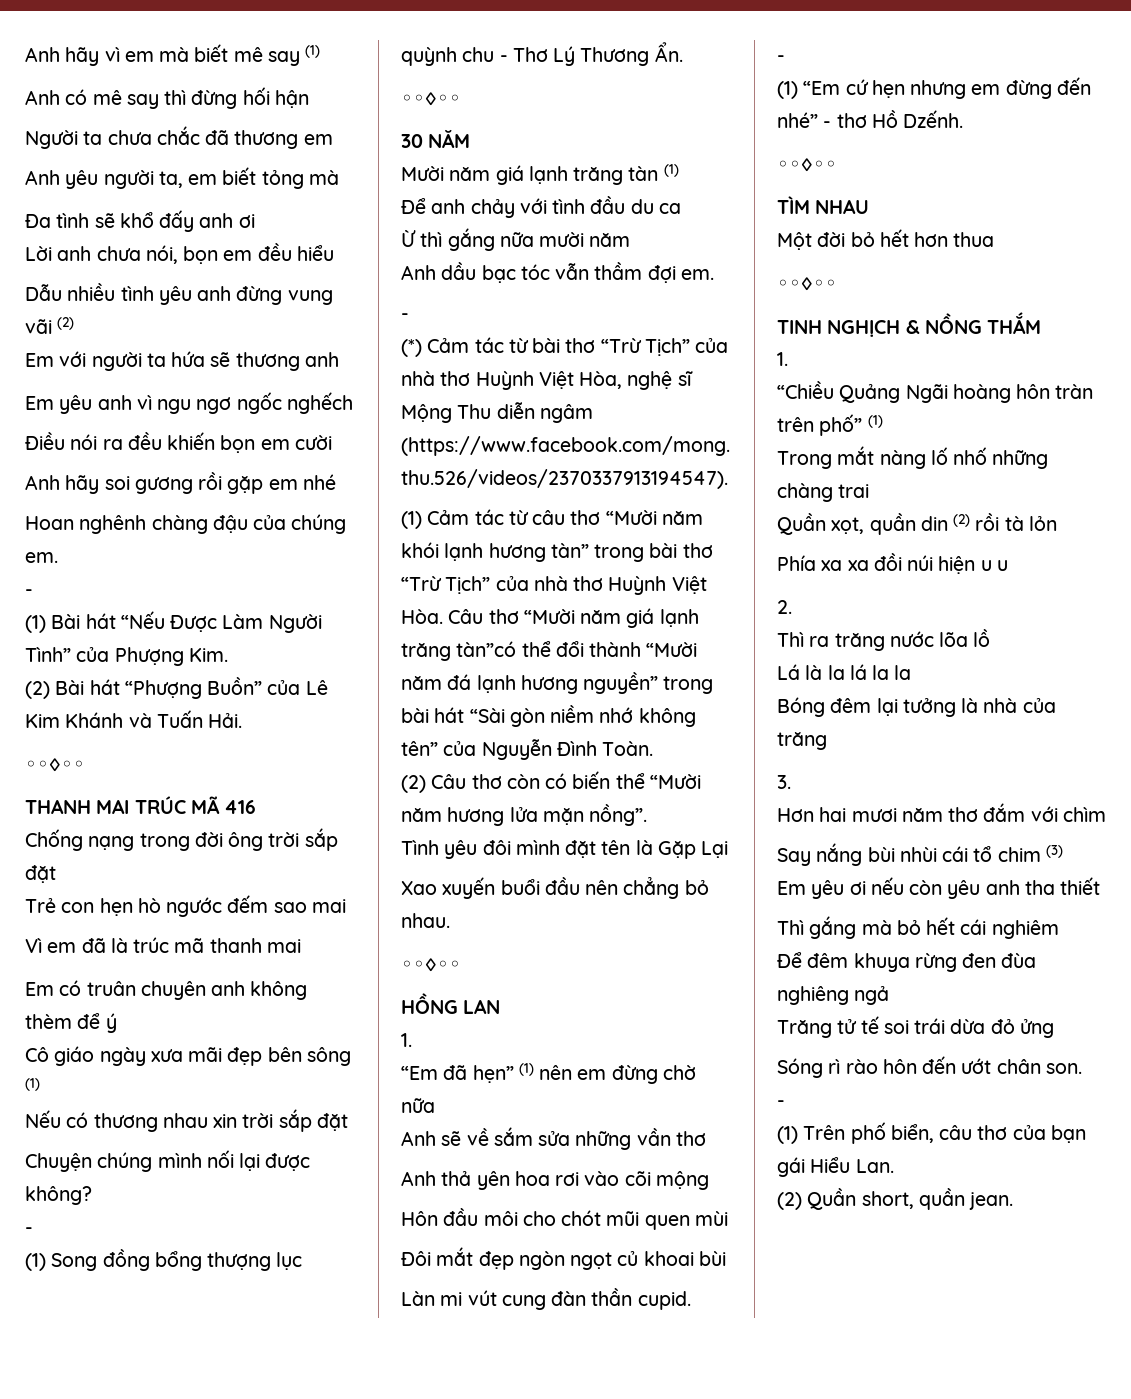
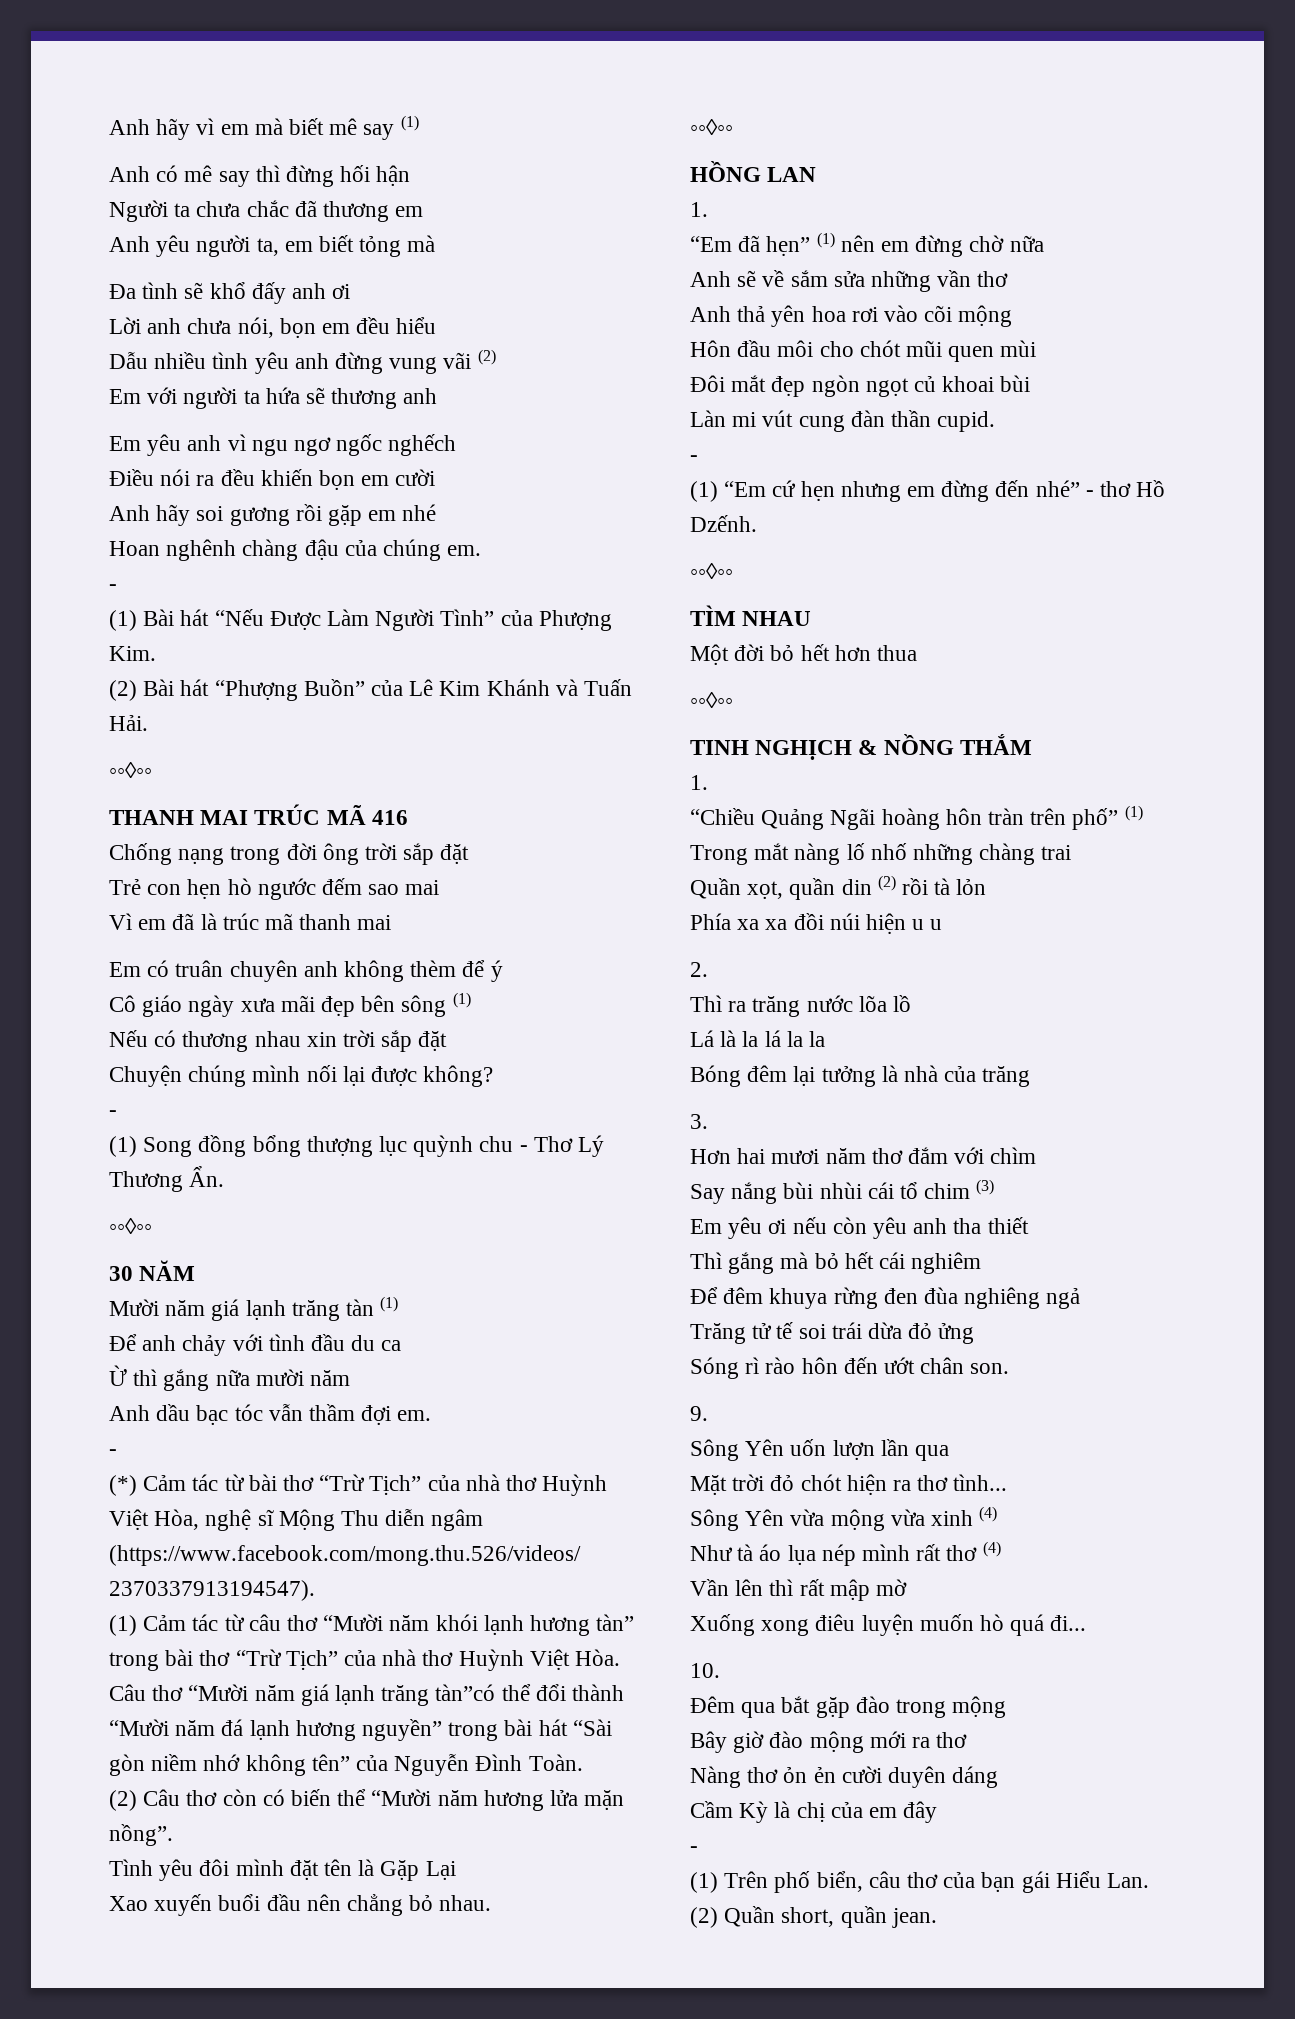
(1082, 1068) none -> [690,1406,708,1421] [690,1439,950,1461] [690,1474,1008,1495] [690,1506,998,1531] [690,1541,1001,1566] [690,1579,908,1601] [690,1614,1087,1636] [690,1663,720,1678] [690,1696,1007,1718] [690,1731,968,1753] [690,1766,999,1788] [690,1801,938,1823] // 9. // Sông Yên uốn lượn lần qua // Mặt trời đỏ chót hiện ra thơ tình... // Sông Yên vừa mộng vừa xinh (4) // Như tà áo lụa nép mình rất thơ (4) // Vần lên thì rất mập mờ // Xuống xong điêu luyện muốn hò quá đi... // 10. // Đêm qua bắt gặp đào trong mộng // Bây giờ đào mộng mới ra thơ // Nàng thơ ỏn ẻn cười duyên dáng // Cầm Kỳ là chị của em đây

